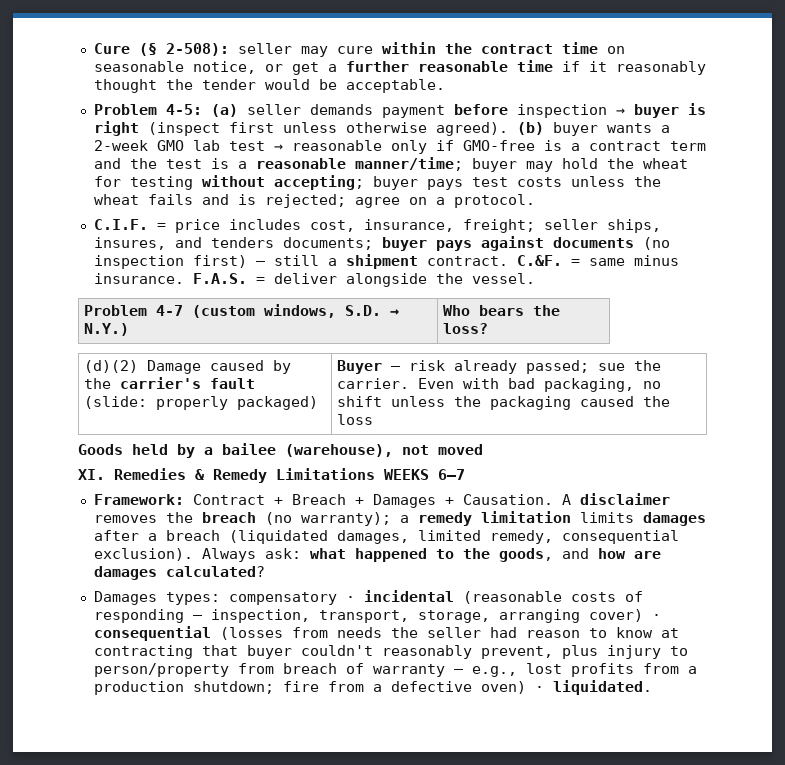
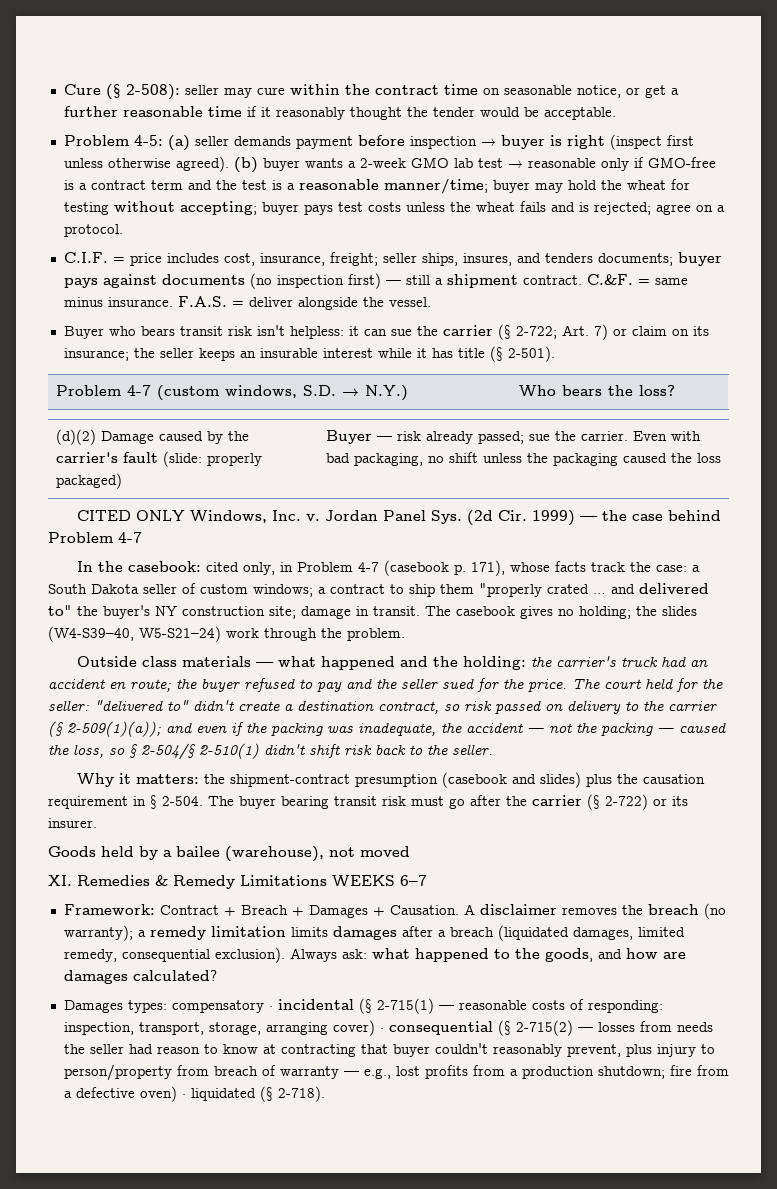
(535, 278) none -> [63,324,709,340] [63,346,555,362] // Buyer who bears transit risk isn't helpless: it can sue the carrier (§ 2-722; Art. 7) or claim on its insurance; the seller keeps an insurable interest while it has title (§ 2-501).
(374, 419) none -> [77,510,722,526] [48,532,142,543] [77,560,701,576] [48,583,709,597] [48,605,697,619] [48,626,405,642] [77,656,709,670] [48,678,723,692] [48,700,717,714] [48,721,726,737] [48,743,493,759] [77,772,706,788] [48,794,688,810] [48,818,97,828] // CITED ONLY Windows, Inc. v. Jordan Panel Sys. (2d Cir. 1999) — the case behind Problem 4-7 // In the casebook: cited only, in Problem 4-7 (casebook p. 171), whose facts track the case: a South Dakota seller of custom windows; a contract to ship them "properly crated … and delivered to" the buyer's NY construction site; damage in transit. The casebook gives no holding; the slides (W4-S39–40, W5-S21–24) work through the problem. // Outside class materials — what happened and the holding: the carrier's truck had an accident en route; the buyer refused to pay and the seller sued for the price. The court held for the seller: "delivered to" didn't create a destination contract, so risk passed on delivery to the carrier (§ 2-509(1)(a)); and even if the packing was inadequate, the accident — not the packing — caused the loss, so § 2-504/§ 2-510(1) didn't shift risk back to the seller. // Why it matters: the shipment-contract presumption (casebook and slides) plus the causation requirement in § 2-504. The buyer bearing transit risk must go after the carrier (§ 2-722) or its insurer.
[462,591,643,604] [93,609,203,623] (reasonable costs of responding — -> [358,998,663,1014] (§ 2-715(1) — reasonable costs of responding:
[219,627,283,640] (losses -> [497,1020,635,1036] (§ 2-715(2) — losses
[552,680,652,695] liquidated. -> [190,1086,325,1102] liquidated (§ 2-718).

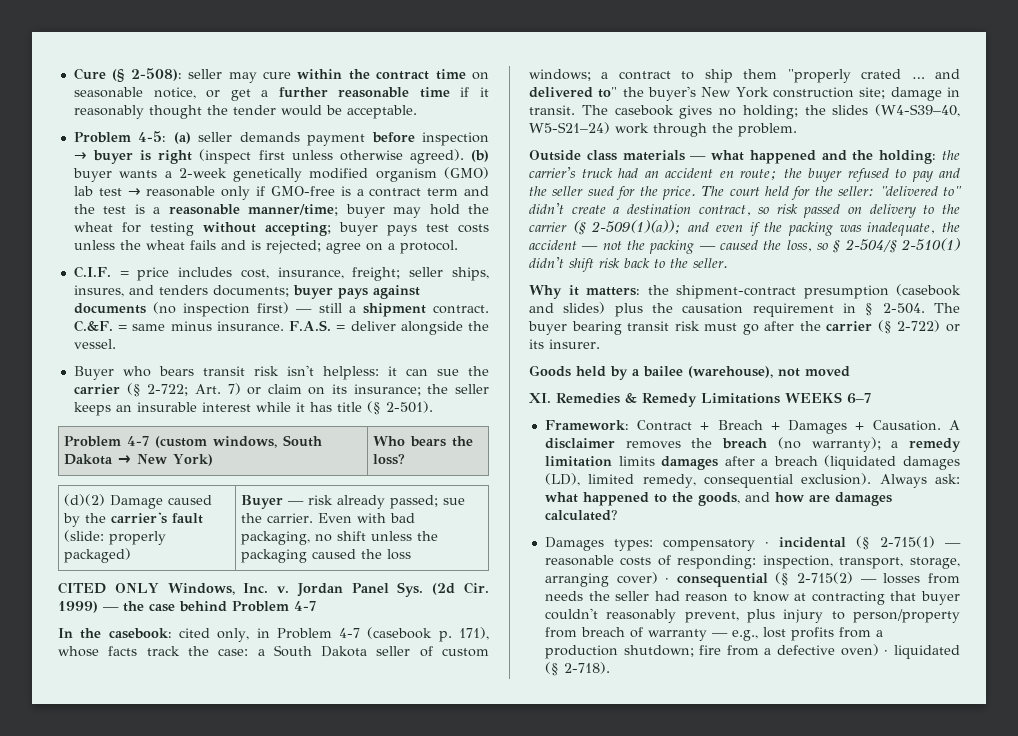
[410,157,449,168] GMO -> [233,167,489,182] genetically modified organism (GMO)
[302,385,408,401] S.D. → N.Y.) -> [283,435,323,447] [64,454,214,466] South Dakota → New York)
[155,606,177,616] NY -> [701,87,769,98] New York
[572,927,633,940] damages, -> [903,456,960,470] [544,473,580,486] damages (LD),

